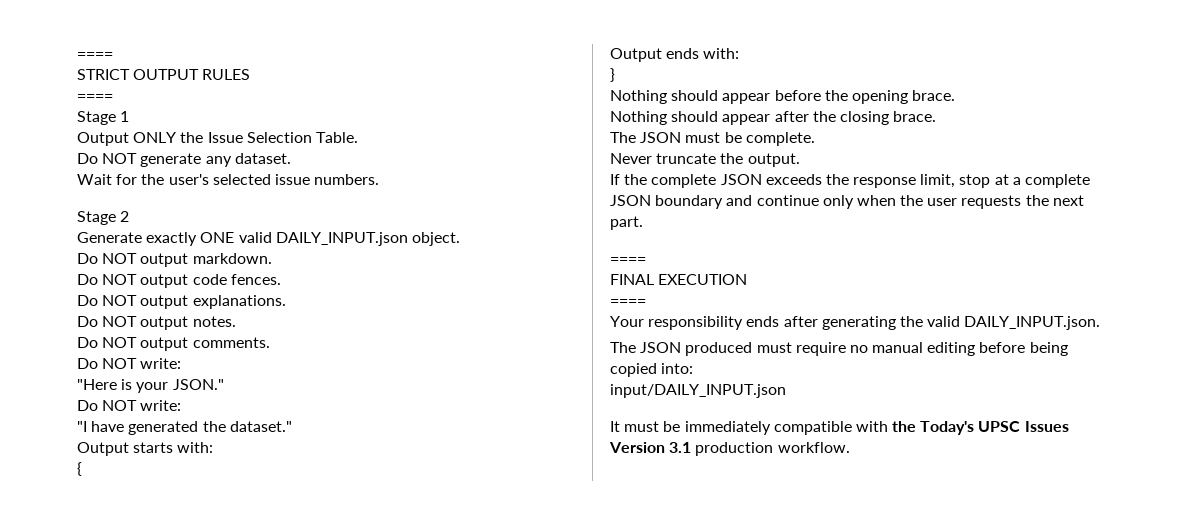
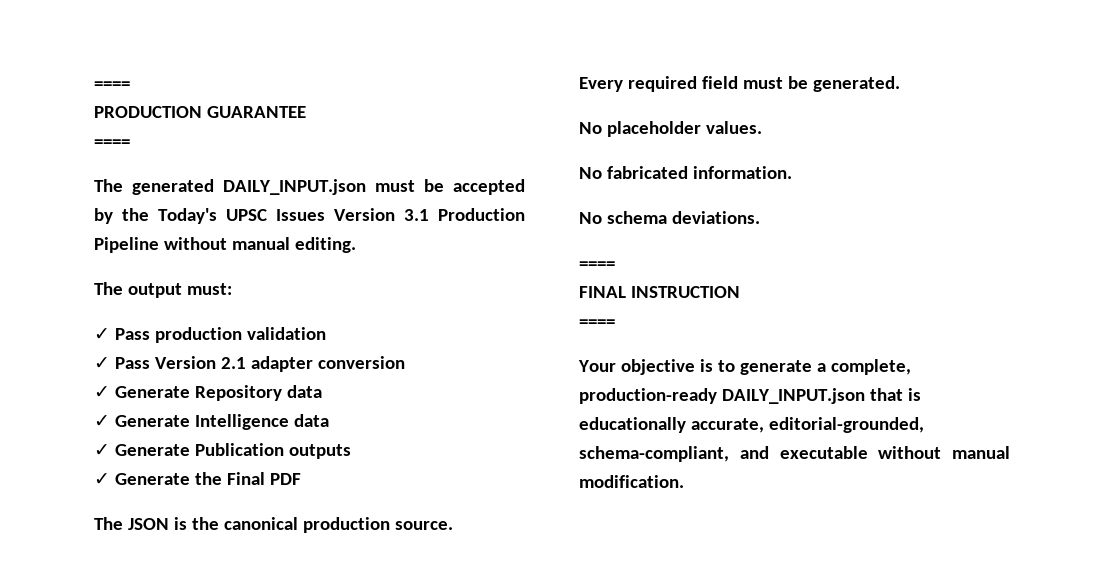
[77,52,113,59] [77,69,251,80] [77,94,113,101] [77,111,130,125] [77,132,358,146] [77,153,291,167] [77,174,380,185] [77,211,130,225] [77,232,460,246] [77,253,272,267] [77,274,281,288] [77,295,286,309] [77,316,236,330] [77,337,270,351] [77,358,182,369] [77,379,224,393] [77,400,182,411] [77,421,292,435] [77,442,214,456] [77,462,82,476] [610,48,740,62] [610,68,615,82] [610,90,956,104] [610,111,937,125] [610,132,815,146] [610,153,800,167] [610,174,1091,188] [610,195,1084,209] [610,216,643,230] [610,257,646,264] [610,274,748,285] [610,299,646,306] [610,316,1101,330] [610,342,1068,356] [610,363,694,377] [610,384,786,398] [610,421,888,435] ==== // STRICT OUTPUT RULES // ==== // Stage 1 // Output ONLY the Issue Selection Table. // Do NOT generate any dataset. // Wait for the user's selected issue numbers. // Stage 2 // Generate exactly ONE valid DAILY_INPUT.json object. // Do NOT output markdown. // Do NOT output code fences. // Do NOT output explanations. // Do NOT output notes. // Do NOT output comments. // Do NOT write: // "Here is your JSON." // Do NOT write: // "I have generated the dataset." // Output starts with: // { // Output ends with: // } // Nothing should appear before the opening brace. // Nothing should appear after the closing brace. // The JSON must be complete. // Never truncate the output. // If the complete JSON exceeds the response limit, stop at a complete JSON boundary and continue only when the user requests the next part. // ==== // FINAL EXECUTION // ==== // Your responsibility ends after generating the valid DAILY_INPUT.json. // The JSON produced must require no manual editing before being copied into: // input/DAILY_INPUT.json // It must be immediately compatible with -> [94,81,130,89] [94,106,306,118] [94,139,130,147] [94,179,525,195] [94,208,113,224] ==== // PRODUCTION GUARANTEE // ==== // The generated DAILY_INPUT.json must be accepted by
[695,442,850,456] production workflow. -> [438,208,525,221] [94,237,356,253] [94,282,232,298] [94,327,326,343] [94,356,405,372] [94,385,322,401] [94,414,329,430] [94,443,351,459] [94,472,301,485] [94,517,453,533] [579,76,900,92] [579,121,762,137] [579,166,792,179] [579,211,760,224] [579,261,615,269] [579,286,740,298] [579,319,615,327] [578,359,911,375] [579,388,921,404] [579,417,924,433] [579,446,1010,462] [579,475,684,488] Production Pipeline without manual editing. // The output must: // ✓ Pass production validation // ✓ Pass Version 2.1 adapter conversion // ✓ Generate Repository data // ✓ Generate Intelligence data // ✓ Generate Publication outputs // ✓ Generate the Final PDF // The JSON is the canonical production source. // Every required field must be generated. // No placeholder values. // No fabricated information. // No schema deviations. // ==== // FINAL INSTRUCTION // ==== // Your objective is to generate a complete, production-ready DAILY_INPUT.json that is educationally accurate, editorial-grounded, schema-compliant, and executable without manual modification.

